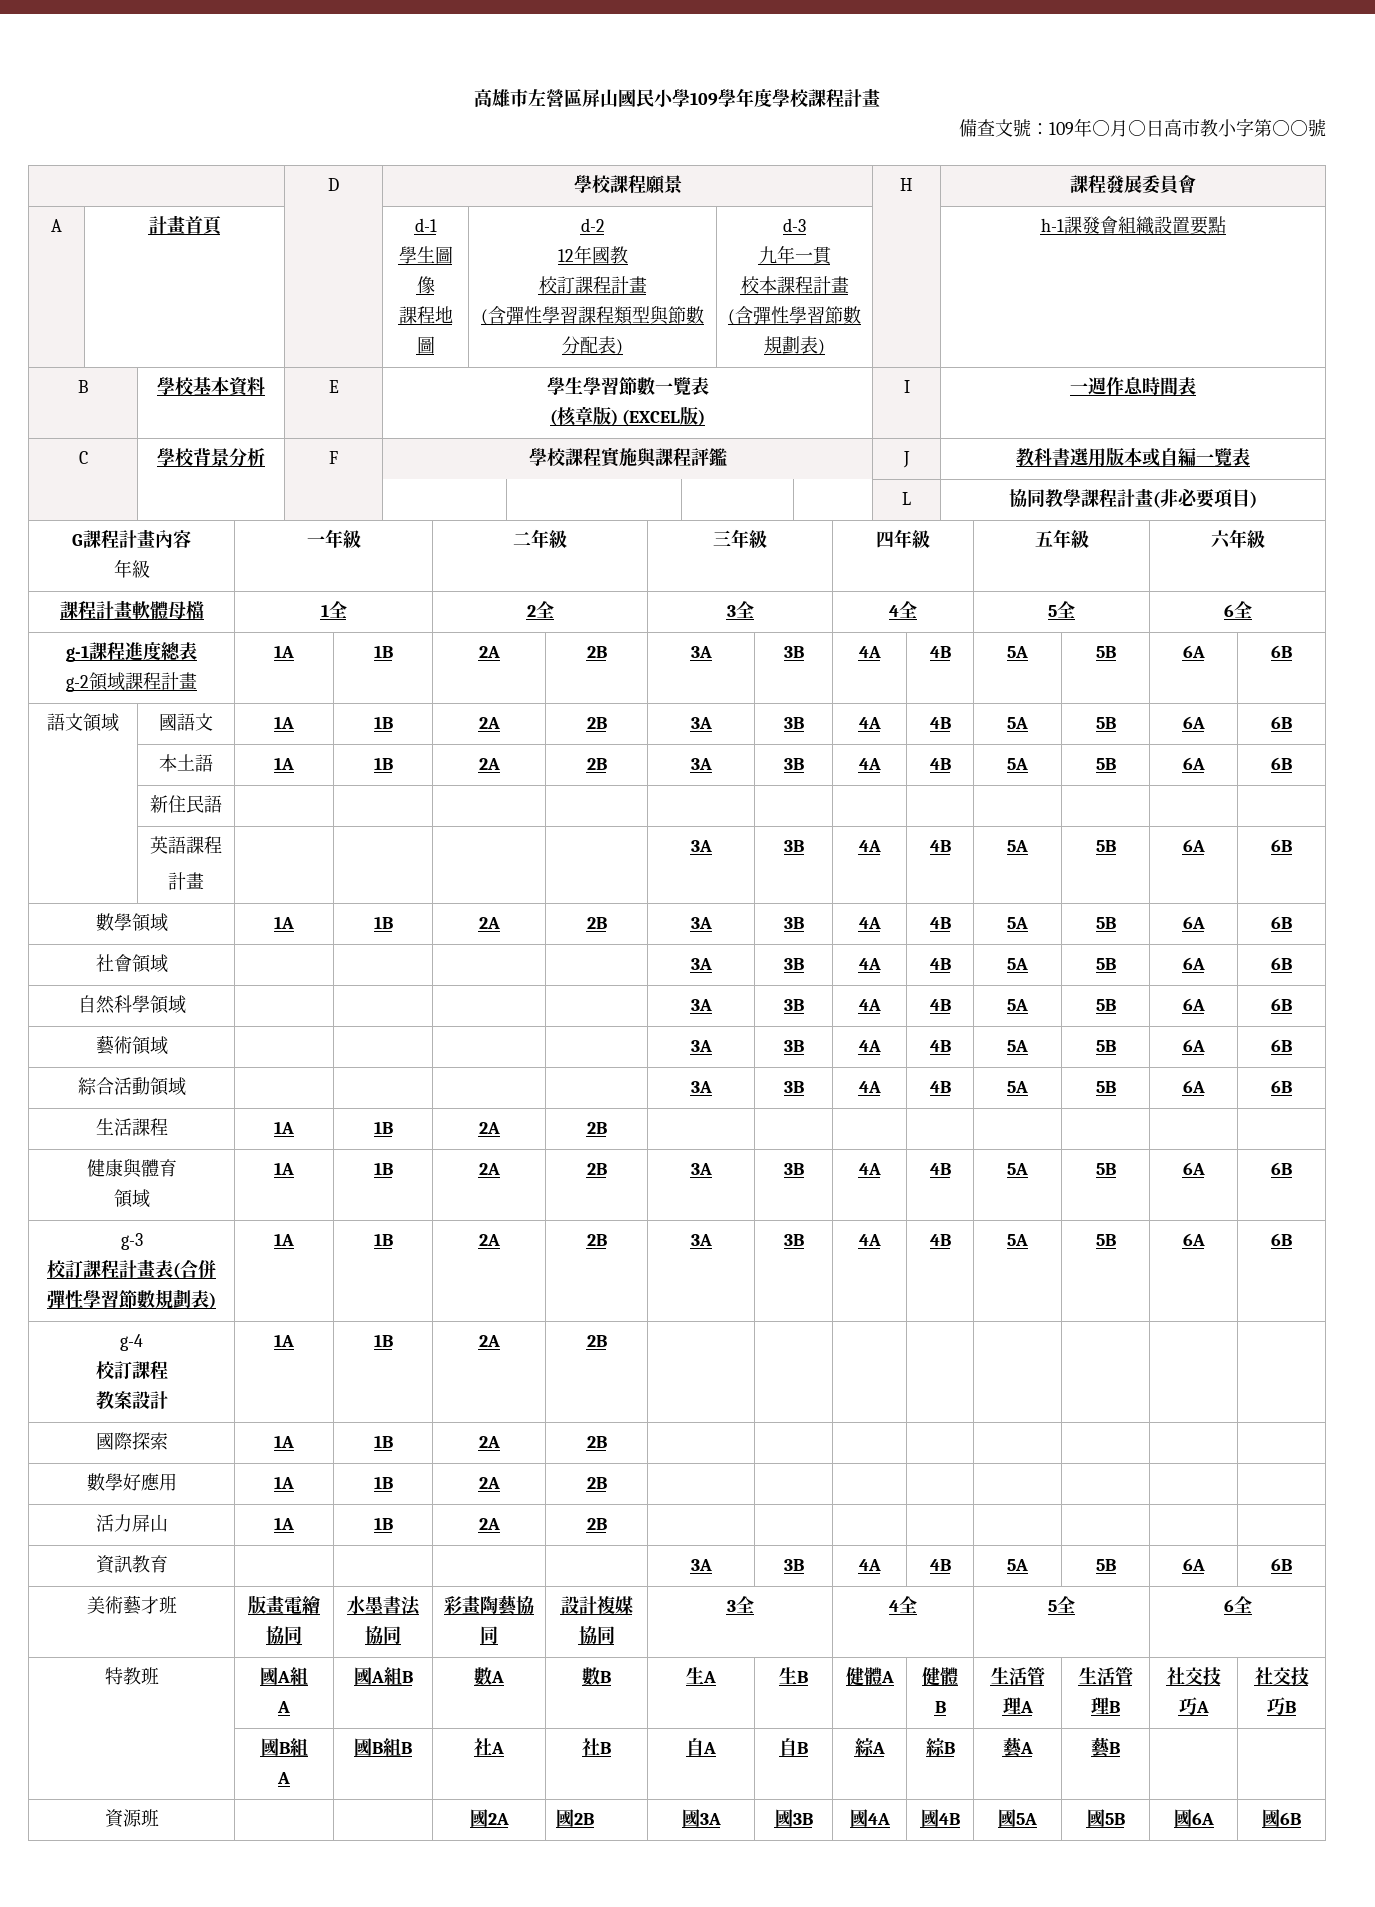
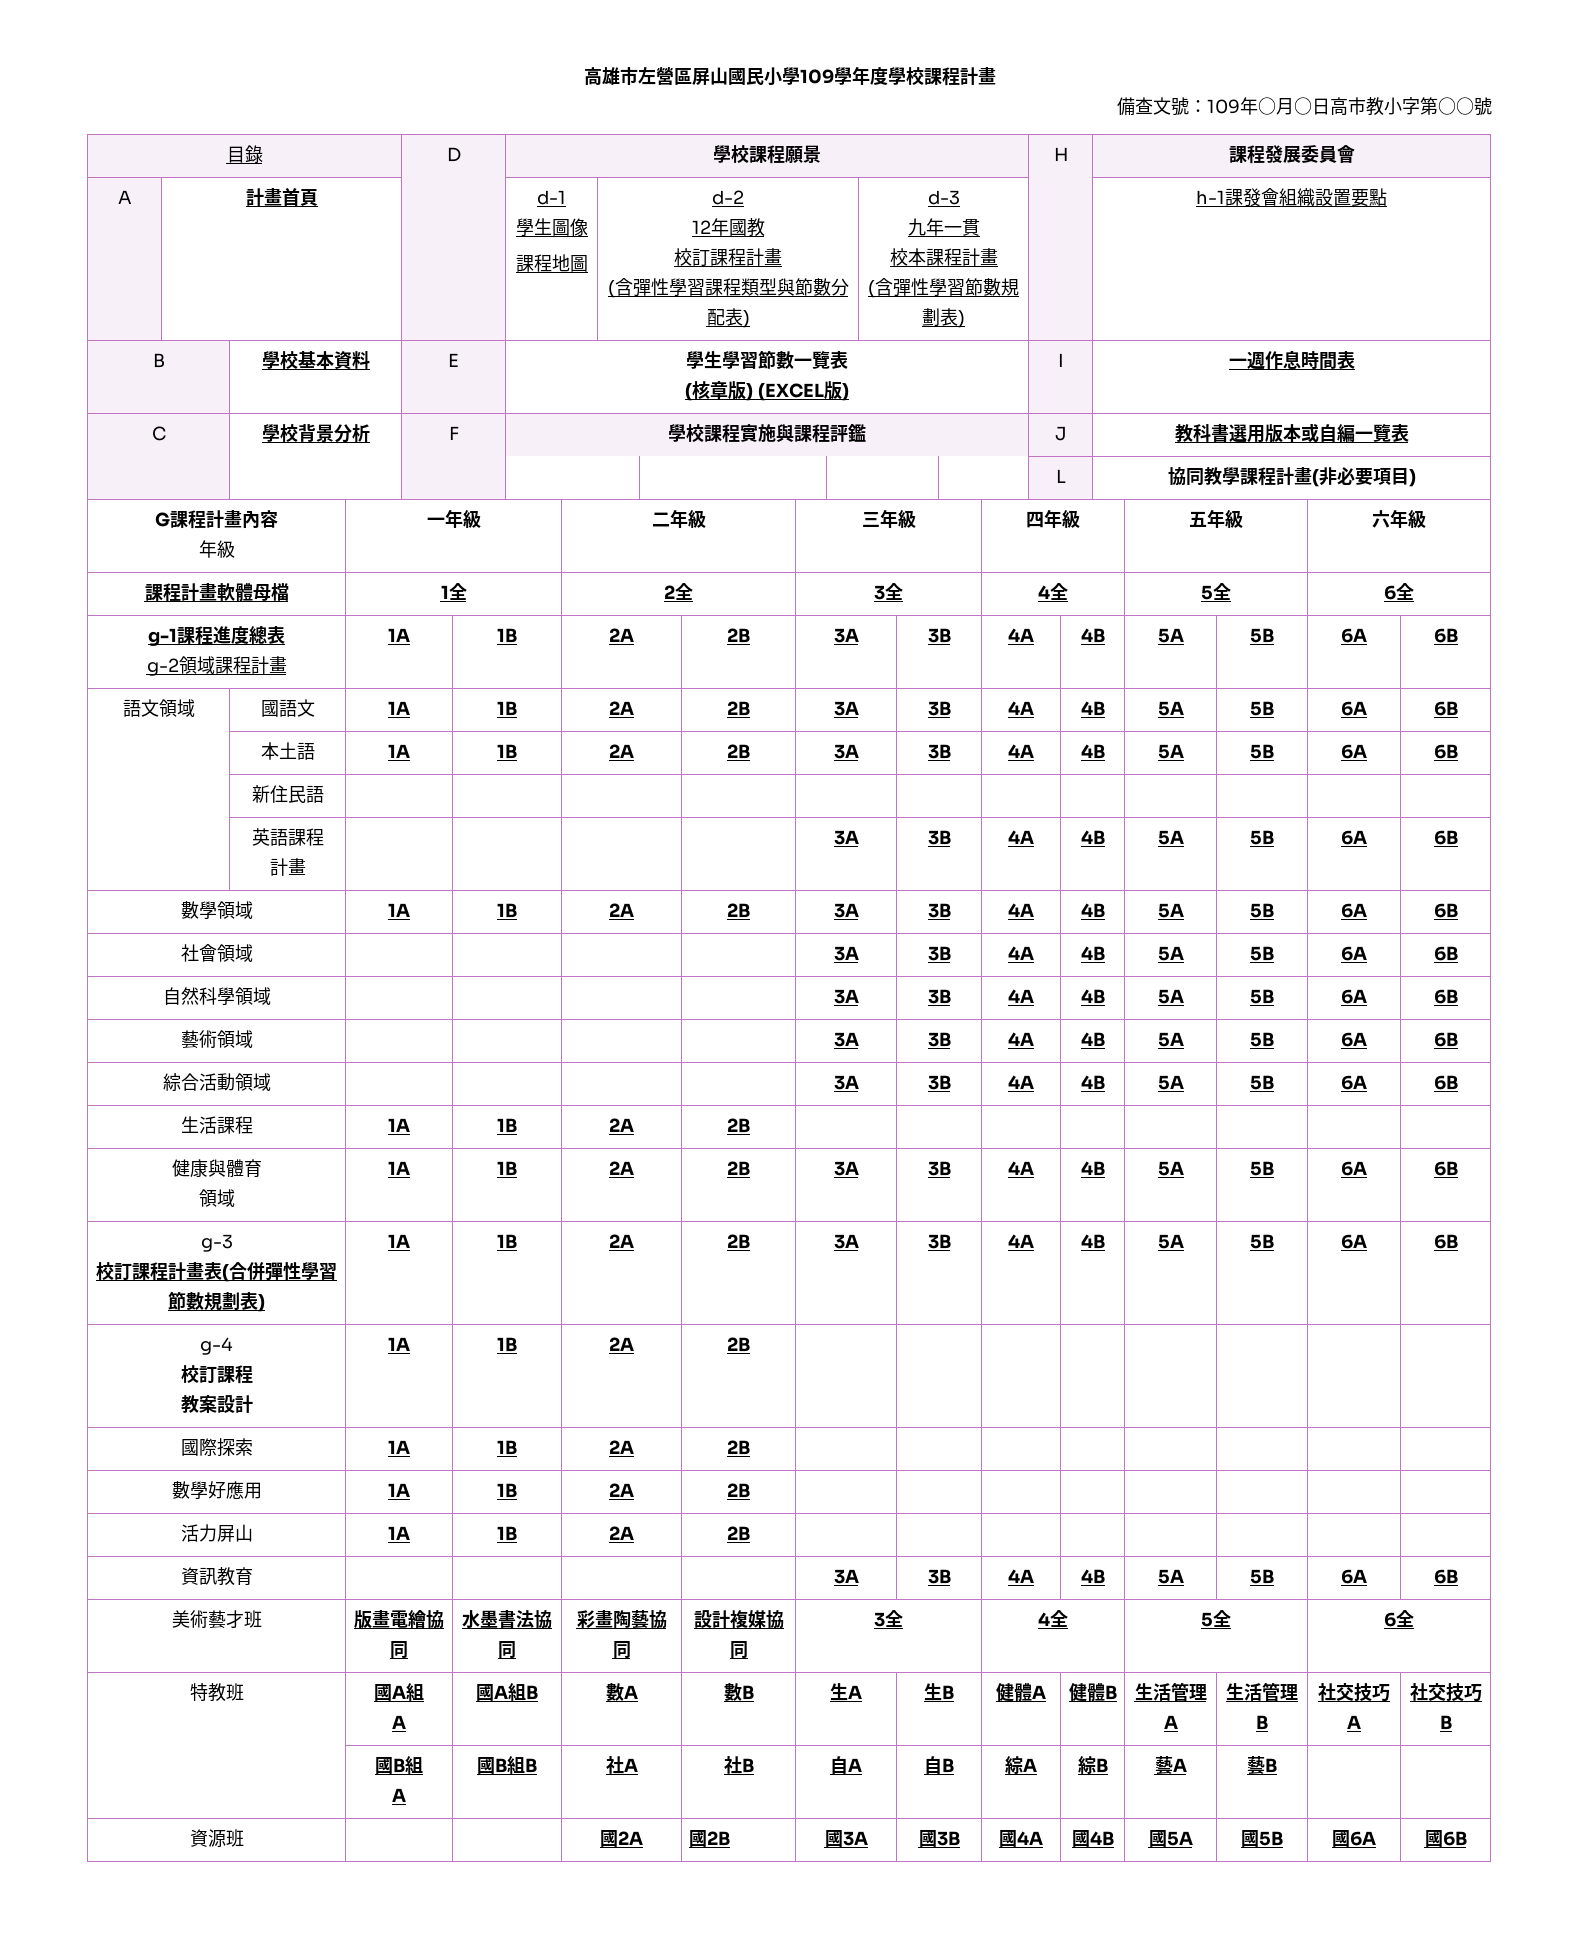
(1326, 128) none -> [226,145,263,163] 目錄

